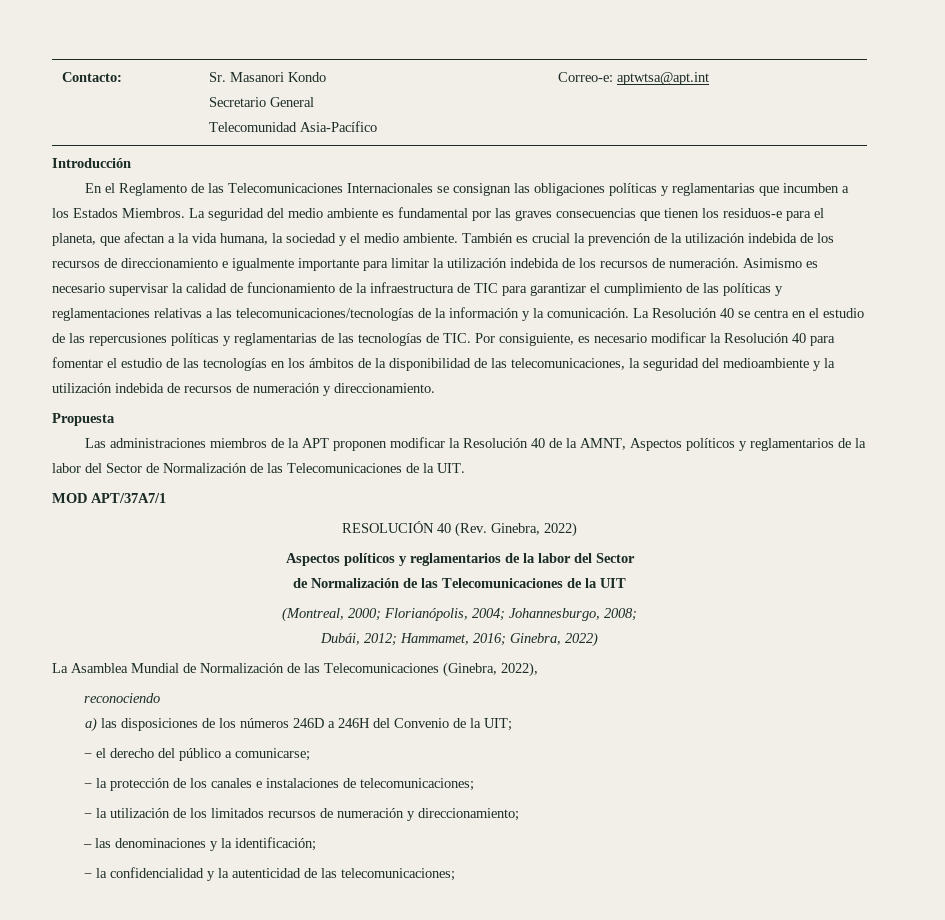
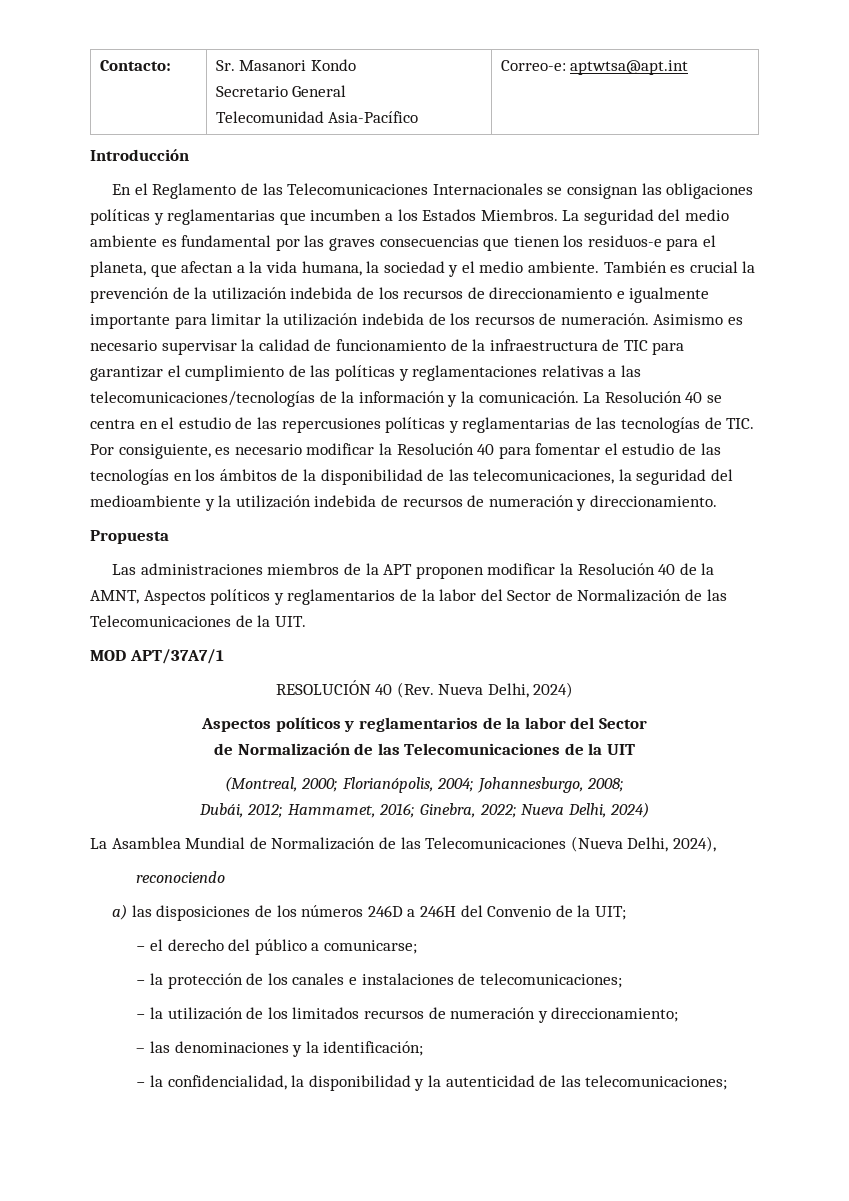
[491,522,577,537] Ginebra, 2022) -> [438,682,574,698] Nueva Delhi, 2024)
[565,632,598,647] 2022) -> [479,802,650,818] 2022; Nueva Delhi, 2024)
[443,662,538,677] (Ginebra, 2022), -> [570,836,716,852] (Nueva Delhi, 2024),
[110,867,205,878] confidencialidad -> [167,1075,411,1091] confidencialidad, la disponibilidad

